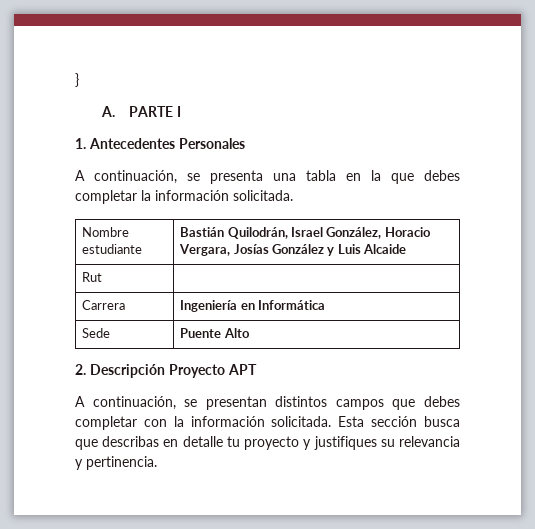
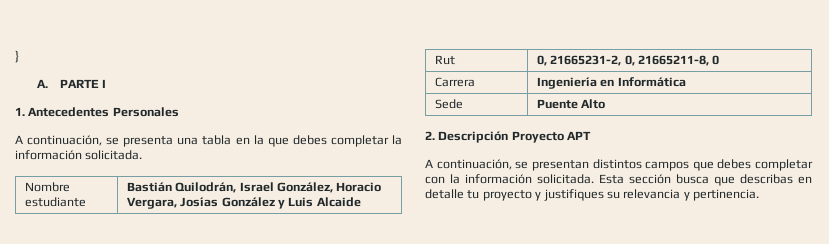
(103, 277) none -> [536,55,720,66] 0, 21665231-2, 0, 21665211-8, 0

